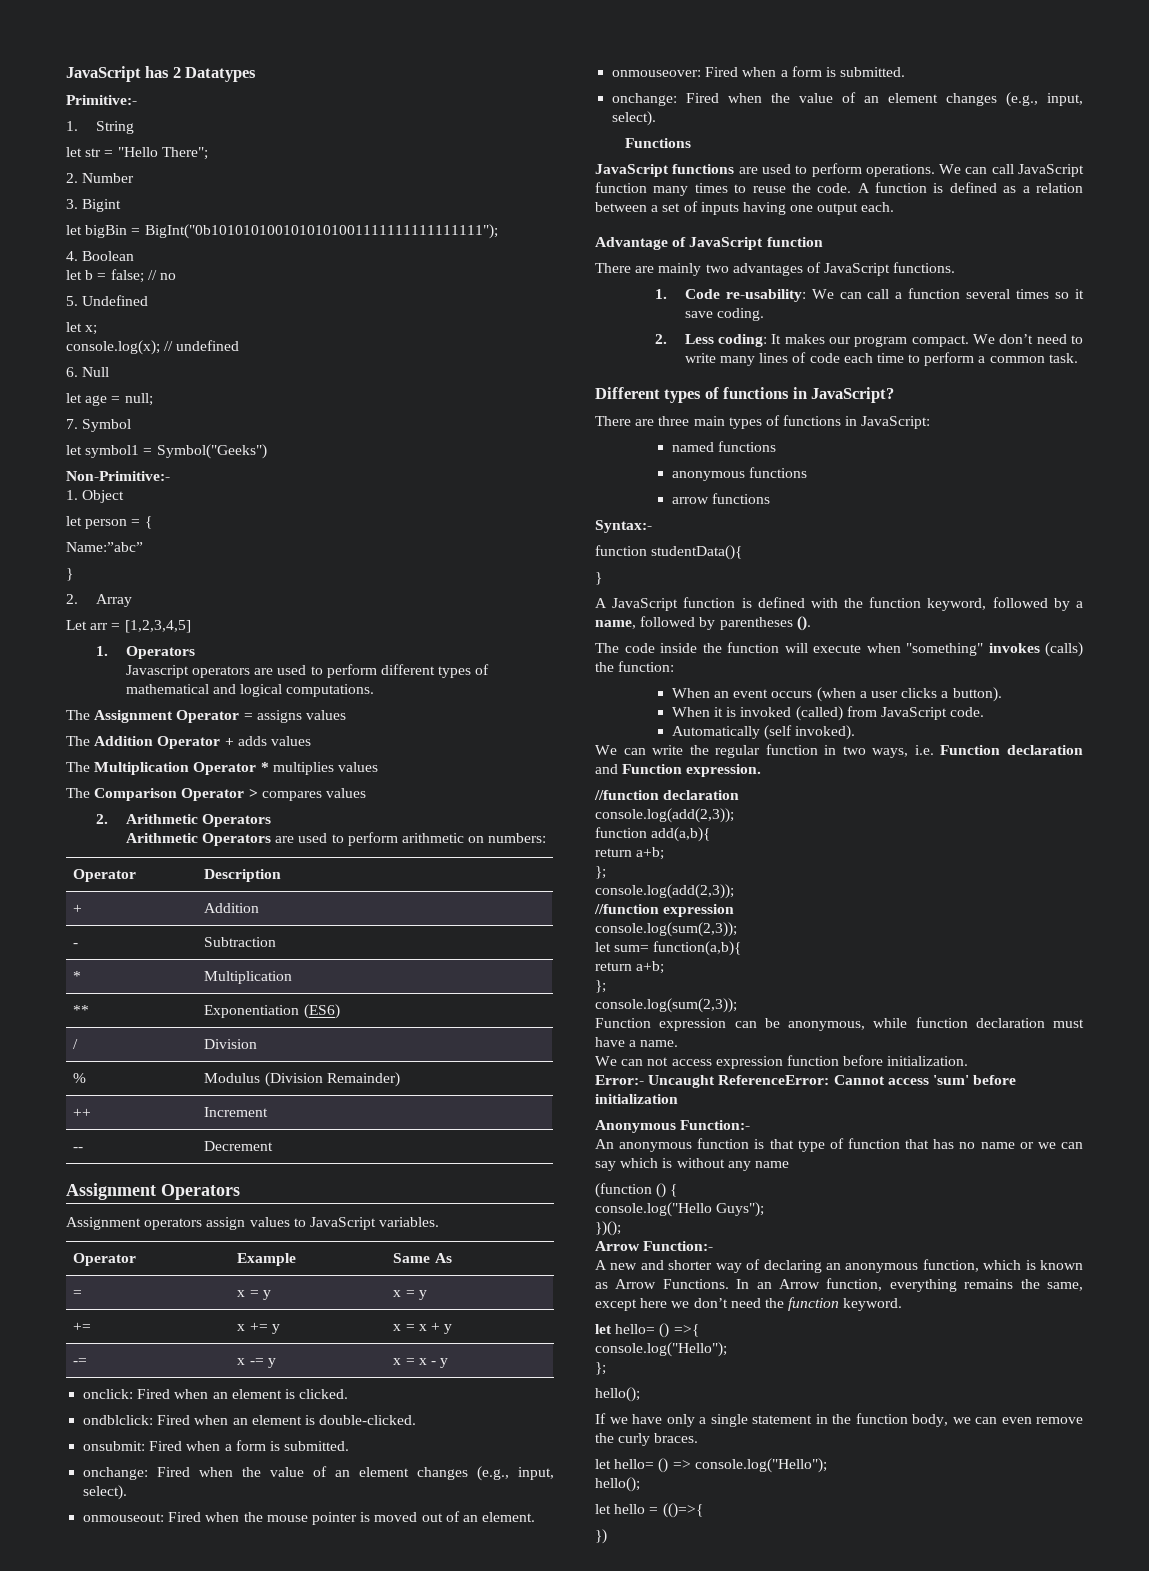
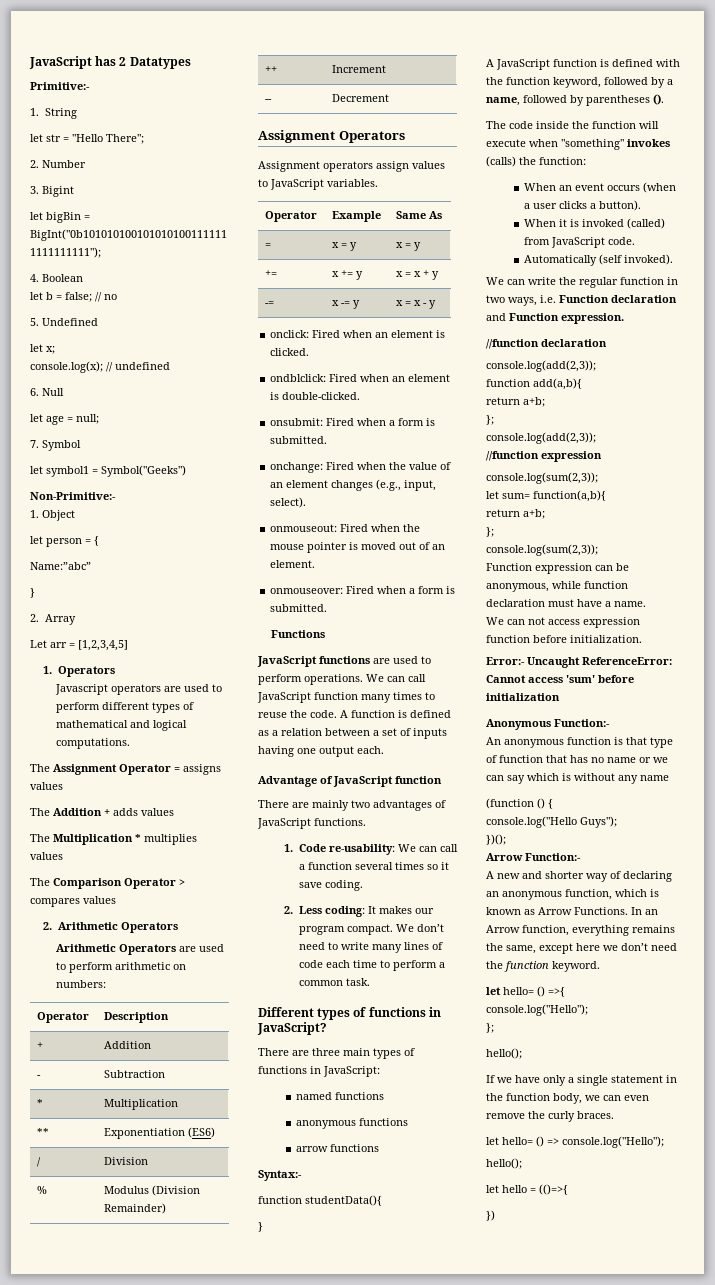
[157,736,221,749] Operator -> (102, 812) none
[193,762,257,775] Operator -> (133, 839) none
[612,92,1083,107] [612,111,657,126] // onchange: Fired when the value of an element changes (e.g., input, select). -> (328, 608) none

